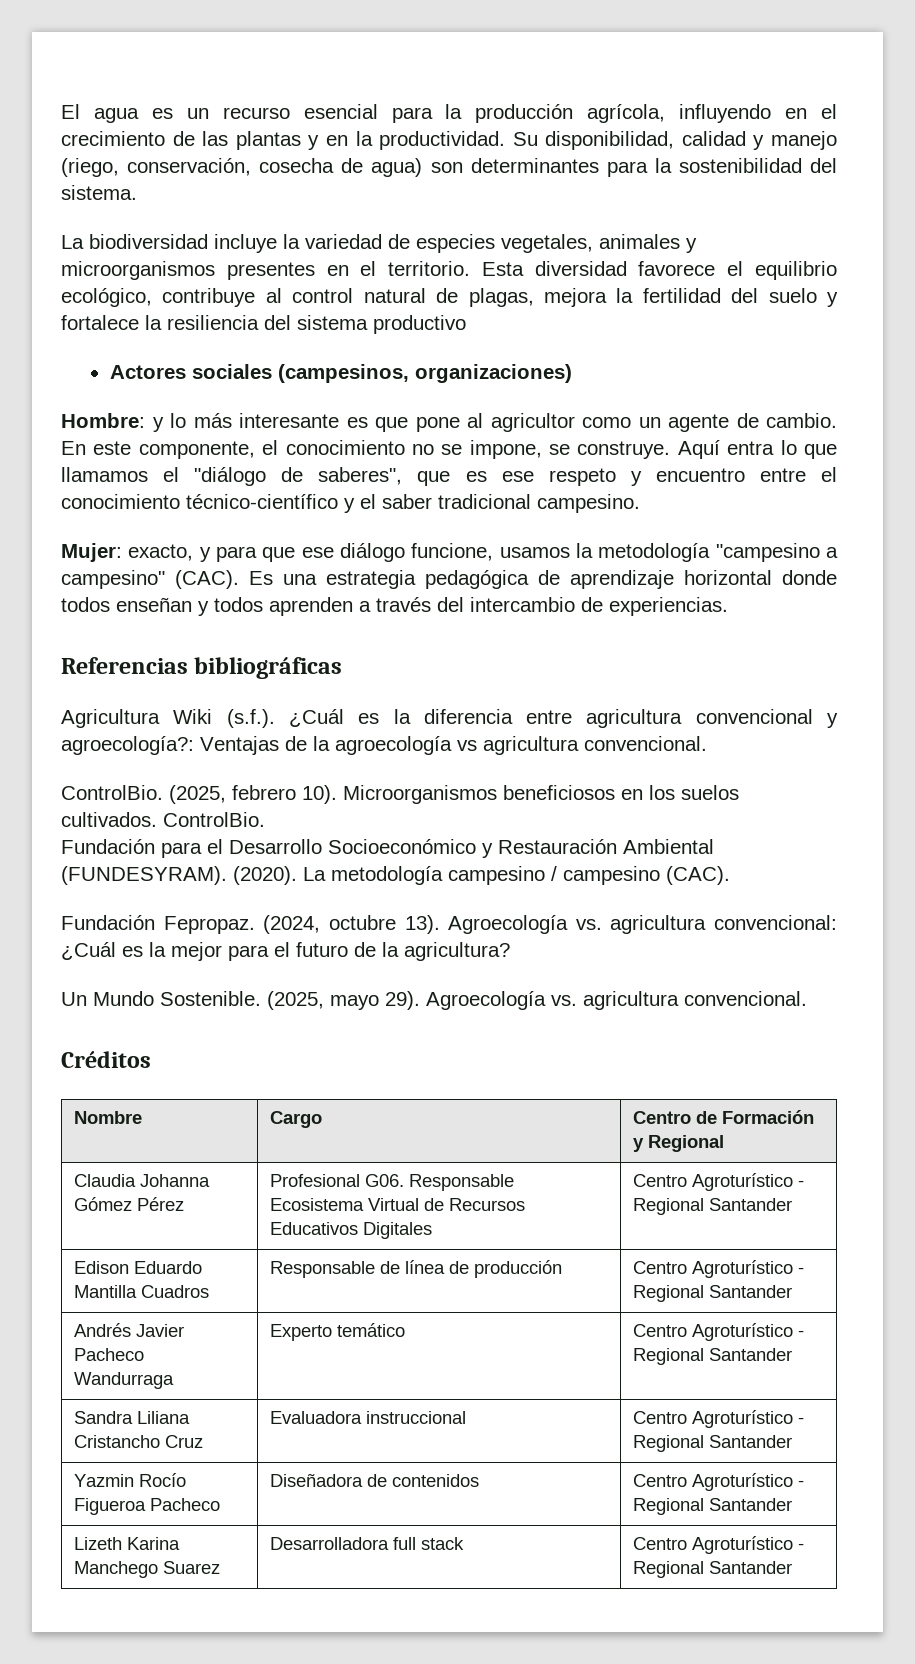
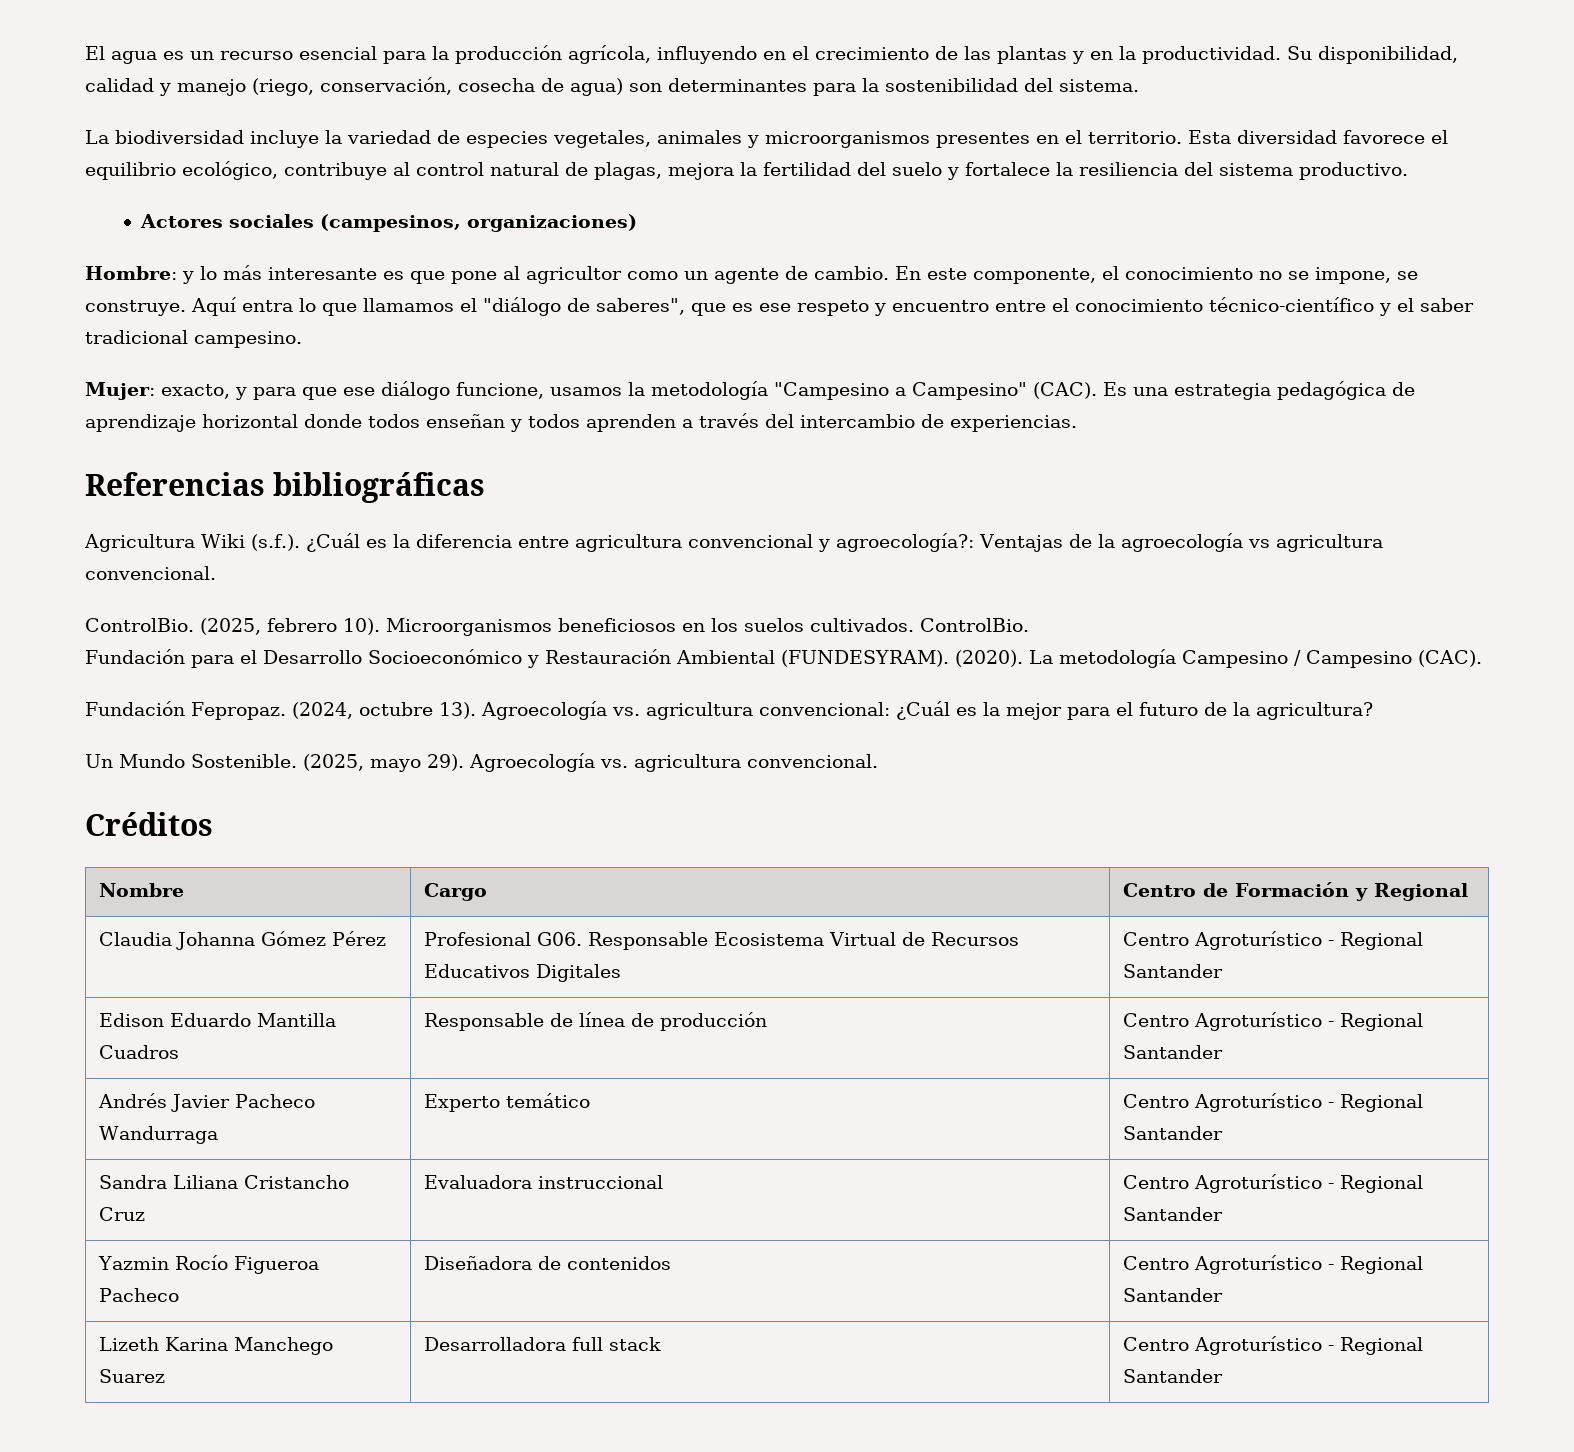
[373,315,466,334] productivo -> [1299,162,1408,180] productivo.
[715,543,839,562] [61,570,165,589] "campesino a campesino" -> [774,382,1027,400] "Campesino a Campesino"
[448,866,660,885] campesino / campesino -> [1182,650,1412,668] Campesino / Campesino

